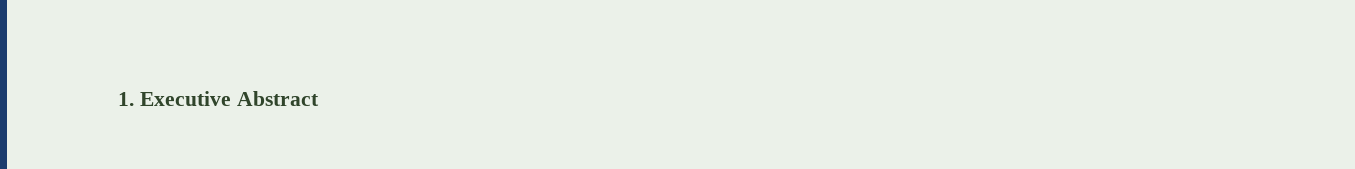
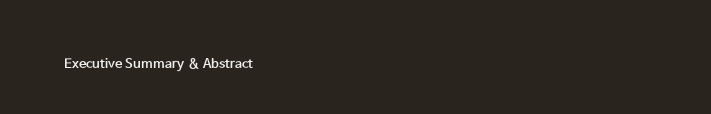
[118,91,231,106] 1. Executive -> [64,58,200,72] Executive Summary &

